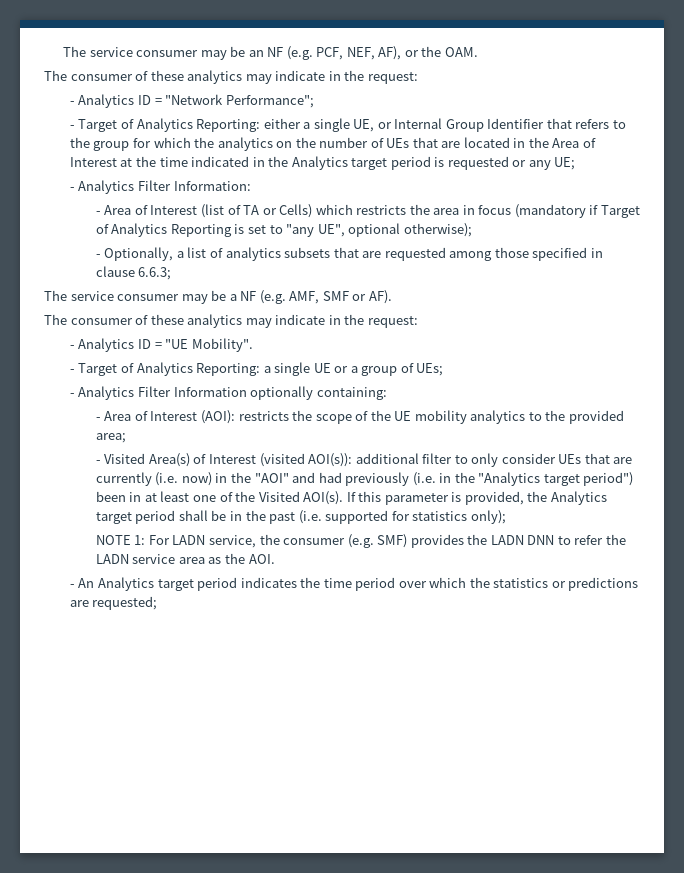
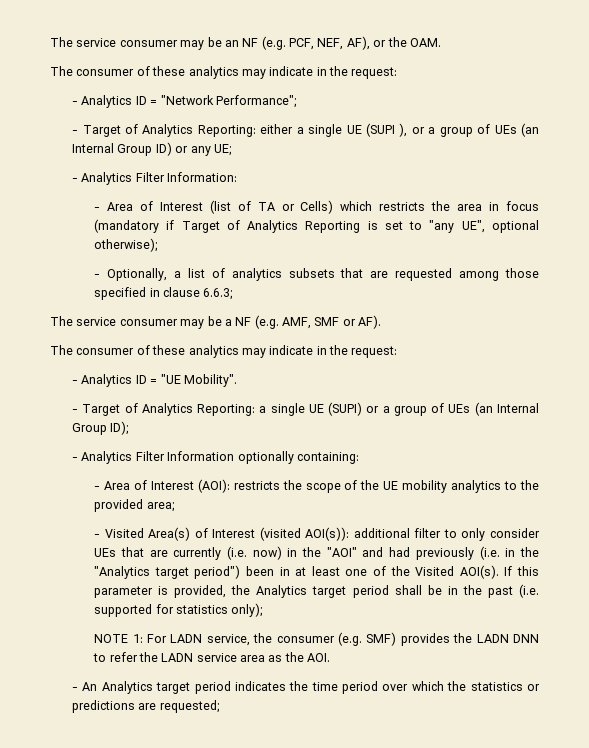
[353,118,626,132] [69,137,596,151] [69,156,509,170] UE, or Internal Group Identifier that refers to the group for which the analytics on the number of UEs that are located in the Area of Interest at the time indicated in the Analytics target period is requested -> [346,123,539,137] [72,142,172,156] UE (SUPI ), or a group of UEs (an Internal Group ID)
[334,363,444,376] or a group of UEs; -> [328,402,540,416] [72,421,129,435] (SUPI) or a group of UEs (an Internal Group ID);

